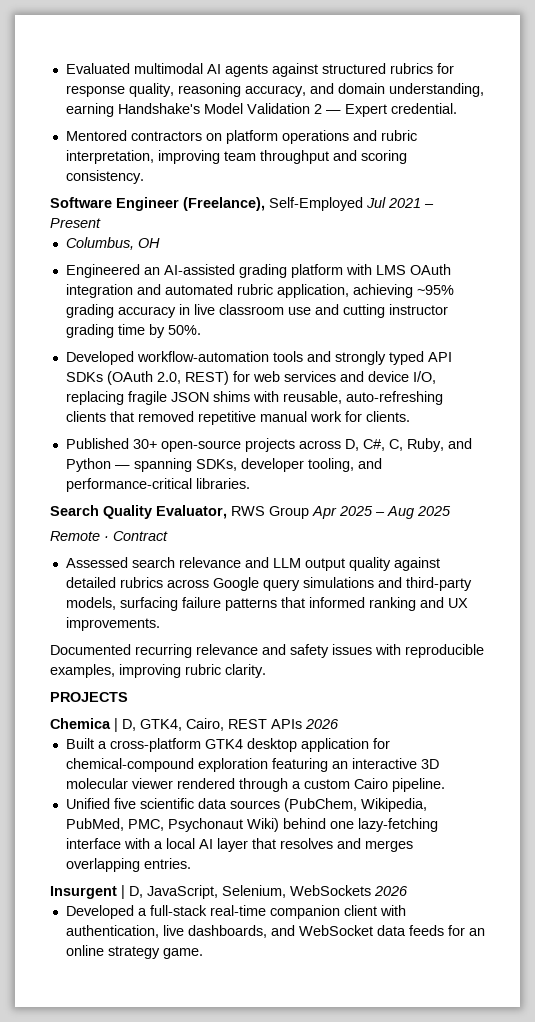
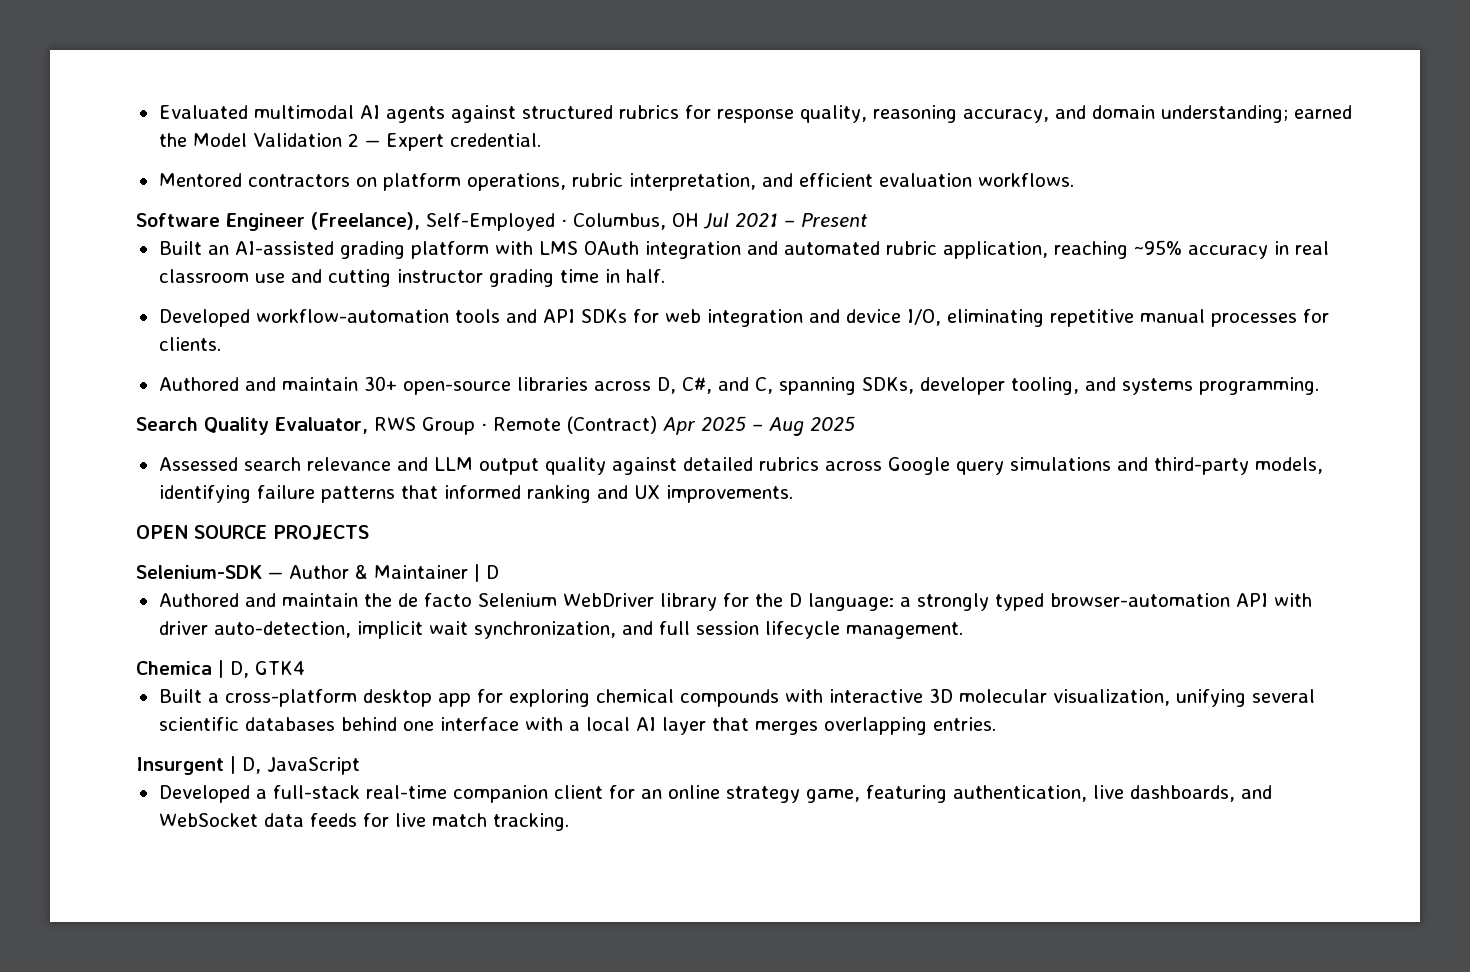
[388,83,484,97] [65,103,200,117] understanding, earning Handshake's -> [1160,105,1352,123] [158,133,187,147] understanding; earned the
[281,130,417,144] [65,150,407,164] [65,170,144,184] operations and rubric interpretation, improving team throughput and scoring consistency. -> [466,173,1074,191] operations, rubric interpretation, and efficient evaluation workflows.
(363, 204) none -> [561,213,698,230] · Columbus, OH
[65,237,160,250] [65,264,140,278] Columbus, OH // Engineered -> [158,241,202,255] Built
[352,284,454,298] [65,304,114,318] achieving ~95% grading -> [1053,240,1182,259] reaching ~95%
[193,304,215,315] live -> [1294,241,1329,255] real
[148,324,201,338] by 50%. -> [604,269,665,283] in half.
[334,351,452,365] [65,371,229,385] strongly typed API SDKs (OAuth 2.0, REST) -> [542,309,627,323] API SDKs
[283,371,336,382] services -> [706,309,803,327] integration
[65,391,443,405] [65,411,194,422] replacing fragile JSON shims with reusable, auto-refreshing clients that removed -> [946,309,1044,327] eliminating
[309,411,342,422] work -> [1210,313,1297,327] processes
[65,438,129,449] Published -> [158,377,358,391] Authored and maintain
[244,438,295,452] projects -> [516,377,588,391] libraries
[388,438,472,452] [65,458,130,472] C, Ruby, and Python — -> [717,377,773,394] and C,
[65,478,250,492] performance-critical libraries. -> [1121,377,1319,395] systems programming.
(309, 512) none -> [481,416,657,434] · Remote (Contract)
[50,531,168,541] // Remote · Contract -> (855, 423) none
[119,597,178,611] surfacing -> [158,485,251,503] identifying
[50,644,484,658] [50,664,266,678] [50,692,128,702] [50,718,339,732] [65,738,390,752] [65,758,439,772] [65,778,445,792] [65,798,427,812] [65,818,279,832] Documented recurring relevance and safety issues with reproducible examples, improving rubric clarity. // PROJECTS // Chemica | D, GTK4, Cairo, REST APIs 2026 // Built a cross-platform GTK4 desktop application for chemical-compound exploration featuring an interactive 3D molecular viewer rendered through a custom Cairo pipeline. // Unified five scientific data sources (PubChem, Wikipedia, PubMed, PMC, Psychonaut Wiki) -> [136,525,369,540] [136,564,499,582] [158,593,1312,611] [158,621,963,639] [136,660,305,678] [158,688,1315,707] [158,717,335,731] OPEN SOURCE PROJECTS // Selenium-SDK — Author & Maintainer | D // Authored and maintain the de facto Selenium WebDriver library for the D language: a strongly typed browser-automation API with driver auto-detection, implicit wait synchronization, and full session lifecycle management. // Chemica | D, GTK4 // Built a cross-platform desktop app for exploring chemical compounds with interactive 3D molecular visualization, unifying several scientific databases
[357,818,438,832] lazy-fetching -> (434, 726) none
[279,838,361,849] resolves and -> (749, 724) none
[147,885,408,899] JavaScript, Selenium, WebSockets 2026 -> [267,757,360,775] JavaScript
[379,905,406,916] with -> [608,785,947,803] for an online strategy game, featuring
[468,928,485,936] [65,945,203,959] an online strategy game. -> [394,813,569,831] live match tracking.

